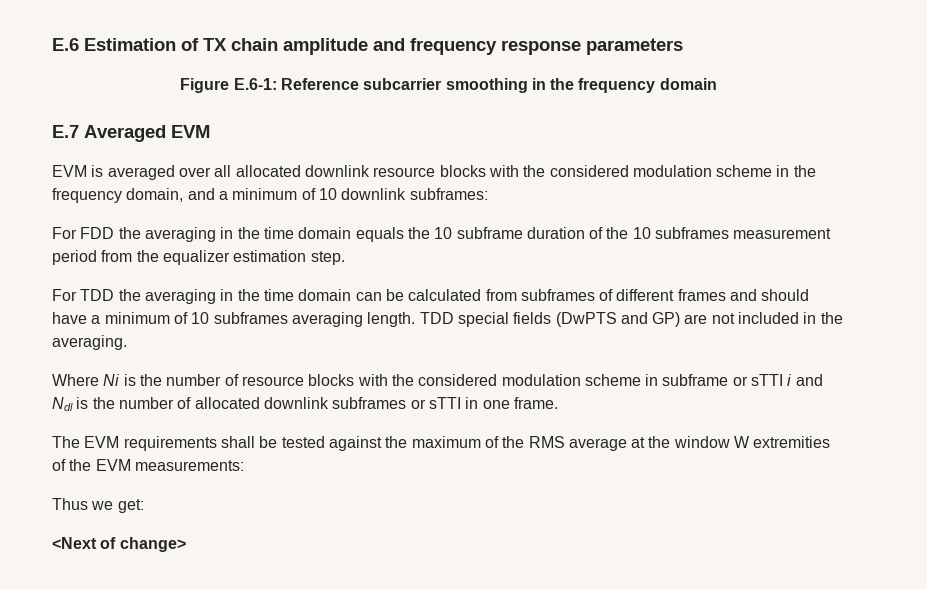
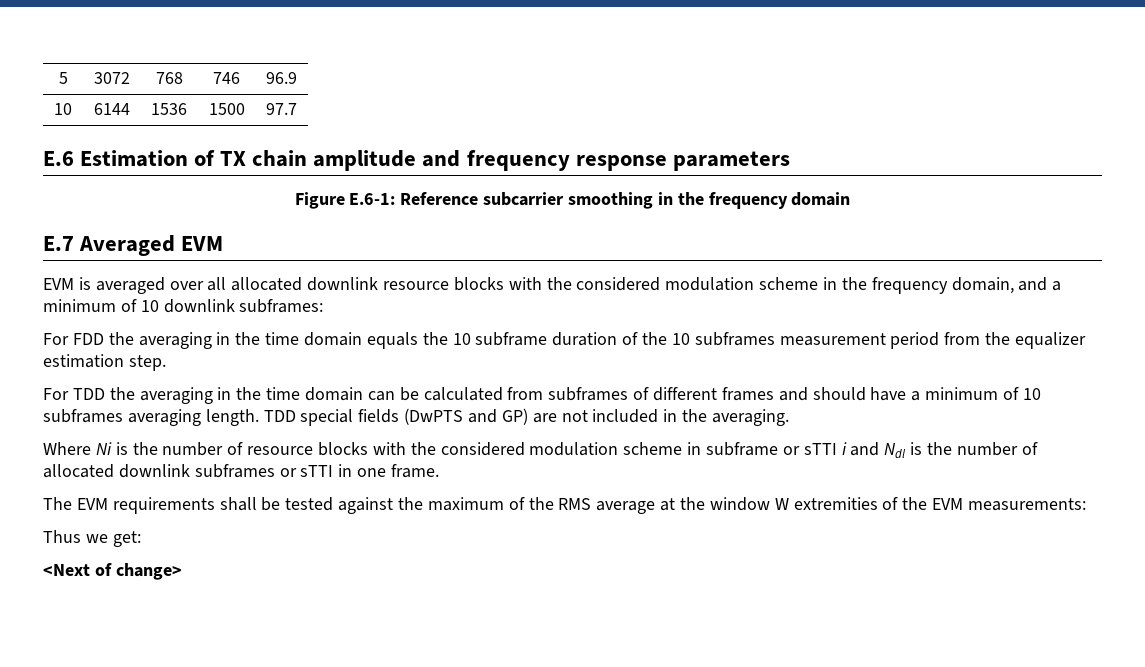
(52, 44) none -> [58,72,68,84] [93,72,130,84] [155,72,183,84] [213,72,240,84] [266,72,297,84] [54,103,72,115] [93,103,130,115] [151,103,187,115] [208,103,245,115] [266,103,297,115] 5 | 3072 | 768 | 746 | 96.9 // 10 | 6144 | 1536 | 1500 | 97.7 //

